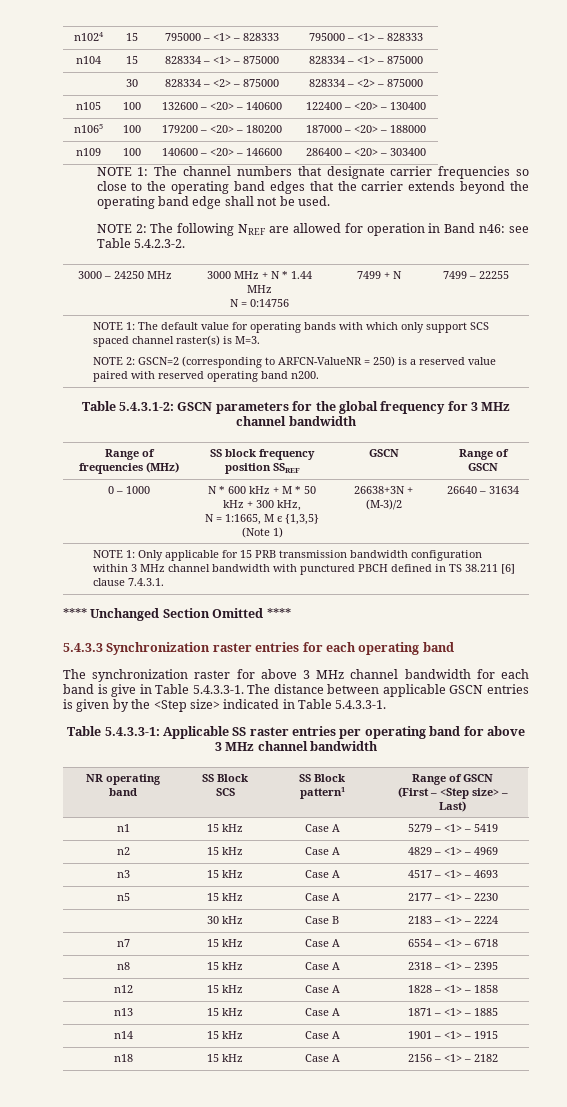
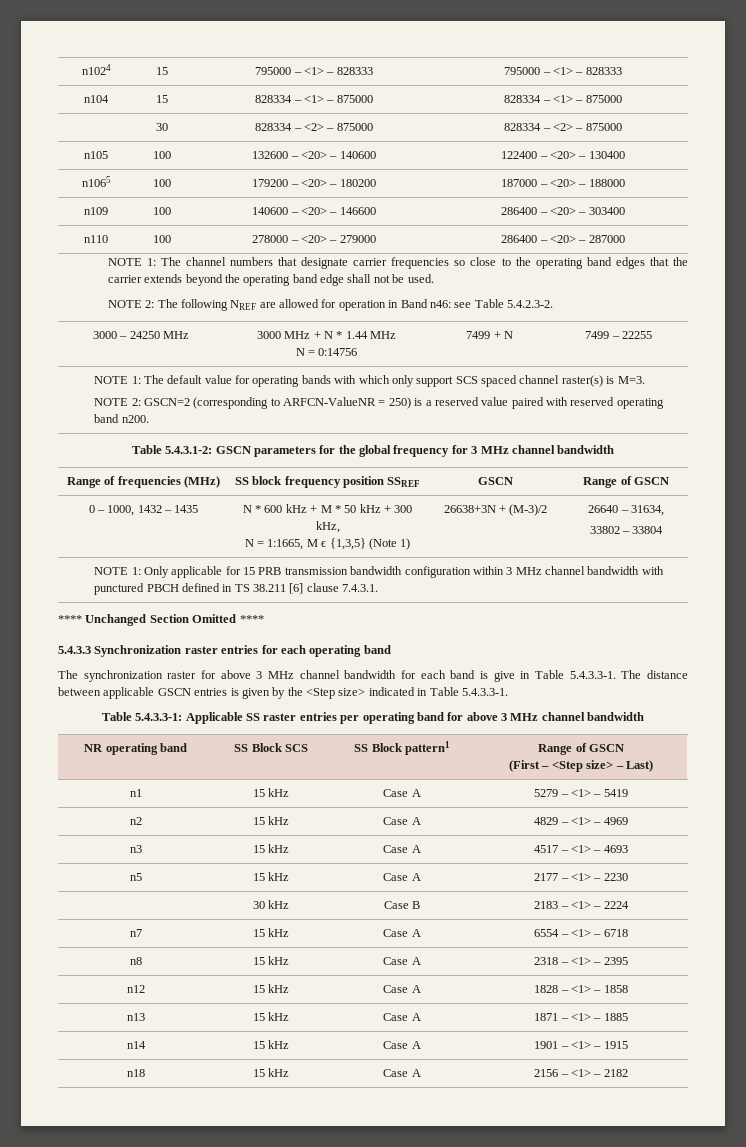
(426, 152) none -> [84,235,108,243] [152,235,171,243] [252,235,376,243] [501,235,625,243] // n110 | 100 | 278000 – <20> – 279000 | 286400 – <20> – 287000
[125,486,150,494] 1000 -> [107,505,199,516] 1000, 1432 – 1435
[488,486,519,494] 31634 -> [630,505,664,516] [589,526,664,534] 31634, // 33802 – 33804

